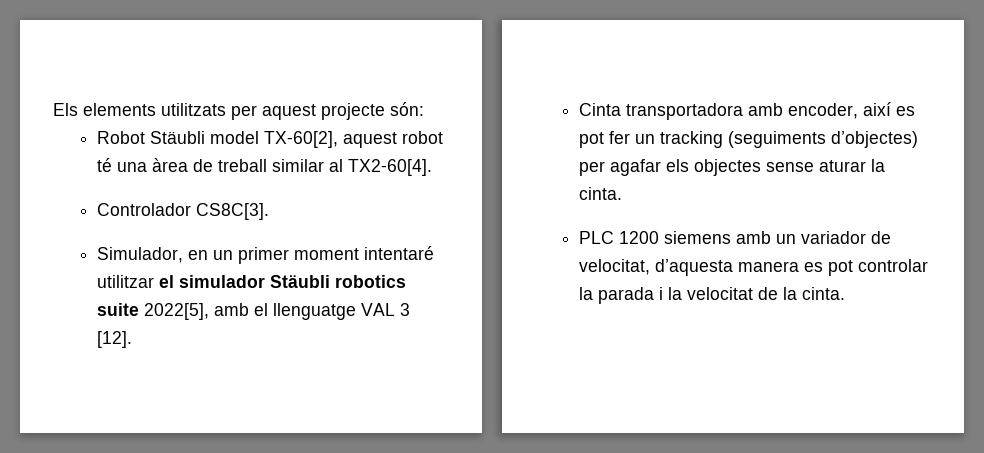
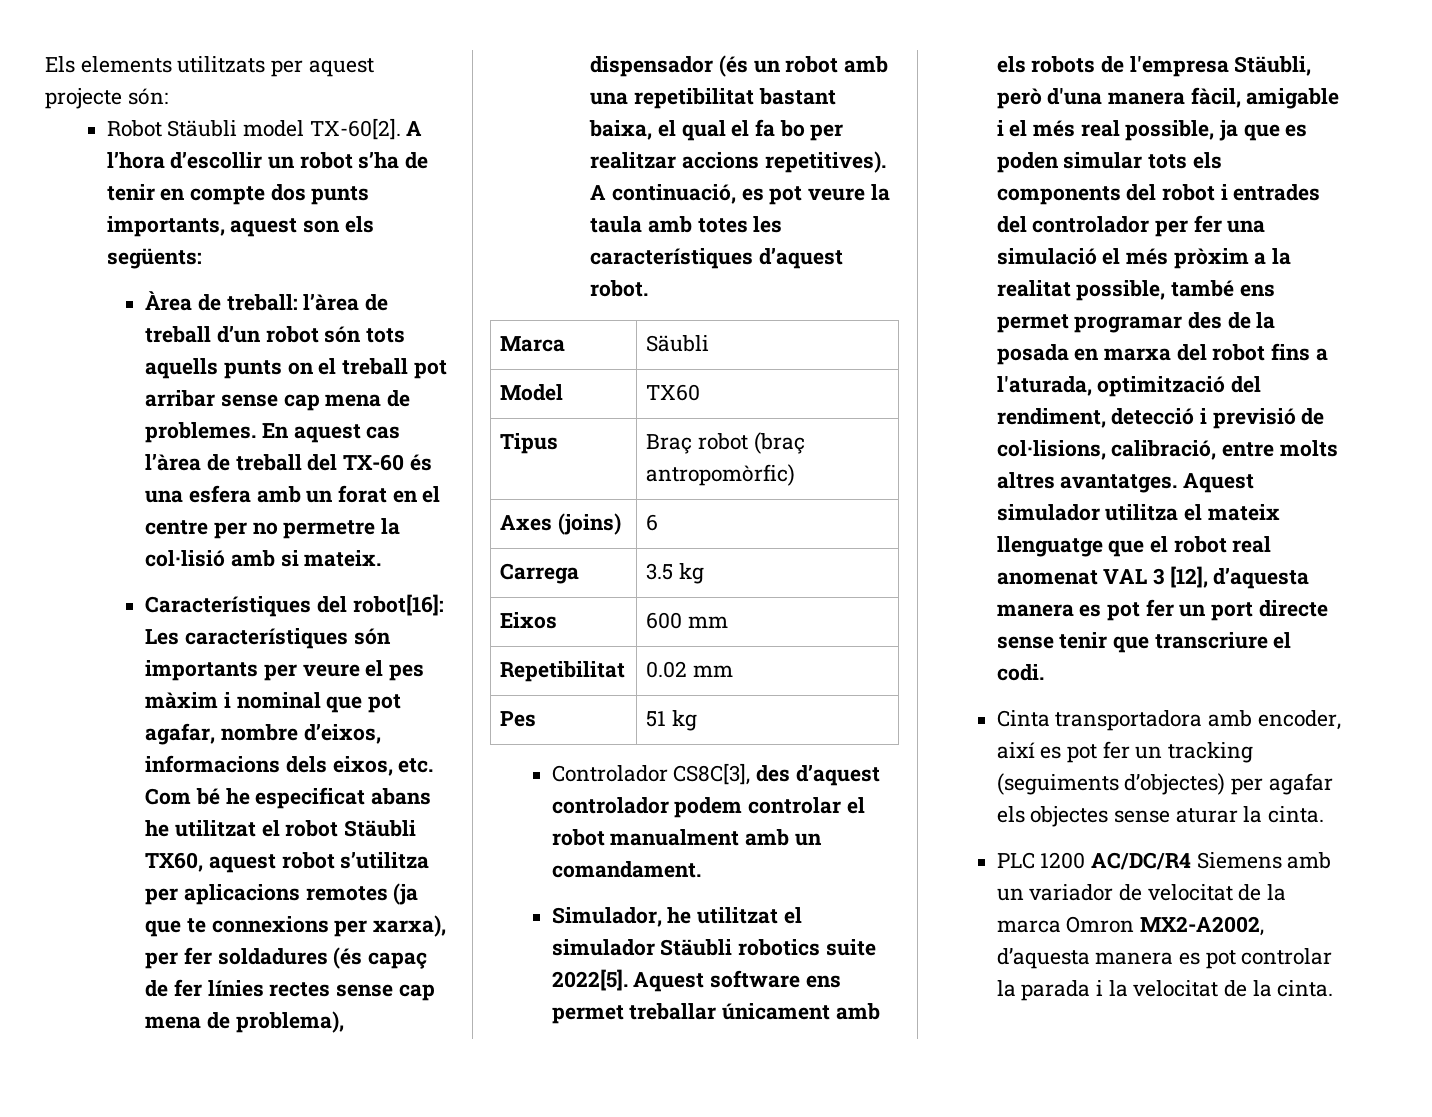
[263,131,443,148] [96,158,432,176] [96,203,269,220] [96,246,434,264] [96,275,154,288] TX-60[2], aquest robot té una àrea de treball similar al TX2-60[4]. // Controlador CS8C[3]. // Simulador, en un primer moment intentaré utilitzar -> [309,118,423,140] [106,152,429,169] [106,184,370,205] [106,216,374,237] [106,248,202,269] [145,291,388,311] [145,326,405,343] [145,358,447,379] [145,390,410,411] [145,422,401,443] [145,454,432,471] [145,485,441,503] [145,518,400,539] [145,550,382,567] [145,594,444,617] [145,628,391,649] [145,660,424,681] [145,692,401,713] [145,723,381,745] [145,755,434,776] [145,787,431,809] [145,820,416,837] [145,852,430,873] [145,883,419,905] [145,915,446,937] [145,947,427,969] [145,979,435,1001] [145,1011,344,1033] [590,55,888,77] [590,88,836,109] [589,119,844,141] [590,151,886,173] [590,184,890,205] [590,216,783,233] [590,248,843,269] [590,280,649,297] [500,336,566,352] [646,335,710,352] [500,384,564,401] [646,384,701,401] [500,433,559,454] [646,432,805,454] [646,464,796,486] [500,513,621,535] [646,514,659,531] [500,563,580,584] [646,563,704,584] [500,612,558,629] [646,612,728,629] [500,661,626,682] [646,661,733,678] [500,711,537,727] [646,710,697,731] [551,763,880,786] [551,797,865,818] [551,829,822,846] [551,861,701,878] [551,907,779,927] TX-60[2]. A l’hora d’escollir un robot s’ha de tenir en compte dos punts importants, aquest son els següents: // Àrea de treball: l’àrea de treball d’un robot són tots aquells punts on el treball pot arribar sense cap mena de problemes. En aquest cas l’àrea de treball del TX-60 és una esfera amb un forat en el centre per no permetre la col·lisió amb si mateix. // Característiques del robot[16]: Les característiques són importants per veure el pes màxim i nominal que pot agafar, nombre d’eixos, informacions dels eixos, etc. Com bé he especificat abans he utilitzat el robot Stäubli TX60, aquest robot s’utilitza per aplicacions remotes (ja que te connexions per xarxa), per fer soldadures (és capaç de fer línies rectes sense cap mena de problema), dispensador (és un robot amb una repetibilitat bastant baixa, el qual el fa bo per realitzar accions repetitives). A continuació, es pot veure la taula amb totes les característiques d’aquest robot. // Marca | Säubli // Model | TX60 // Tipus | Braç robot (braç antropomòrfic) // Axes (joins) | 6 // Carrega | 3.5 kg // Eixos | 600 mm // Repetibilitat | 0.02 mm // Pes | 51 kg // Controlador CS8C[3], des d’aquest controlador podem controlar el robot manualment amb un comandament. // Simulador, he utilitzat
[143,303,410,320] [96,331,132,348] 2022[5], amb el llenguatge VAL 3 [12]. -> [551,969,841,992] [551,1003,880,1024] [996,56,1312,77] [996,87,1340,109] [996,120,1308,141] [996,152,1222,173] [996,184,1321,205] [996,215,1266,237] [996,248,1292,269] [996,280,1275,301] [996,312,1276,333] [996,343,1328,365] [996,376,1262,397] [996,408,1325,429] [996,440,1338,460] [996,472,1255,493] [996,504,1280,521] [996,536,1272,557] [996,566,1310,589] [996,599,1328,621] [996,632,1292,653] [996,664,1044,681] 2022[5]. Aquest software ens permet treballar únicament amb els robots de l'empresa Stäubli, però d'una manera fàcil, amigable i el més real possible, ja que es poden simular tots els components del robot i entrades del controlador per fer una simulació el més pròxim a la realitat possible, també ens permet programar des de la posada en marxa del robot fins a l'aturada, optimització del rendiment, detecció i previsió de col·lisions, calibració, entre molts altres avantatges. Aquest simulador utilitza el mateix llenguatge que el robot real anomenat VAL 3 [12], d’aquesta manera es pot fer un port directe sense tenir que transcriure el codi.
[663,231,731,244] siemens -> [1091,852,1282,870] AC/DC/R4 Siemens
[578,259,650,275] velocitat, -> [1147,884,1287,901] [996,916,1265,936] velocitat de la marca Omron MX2-A2002,

